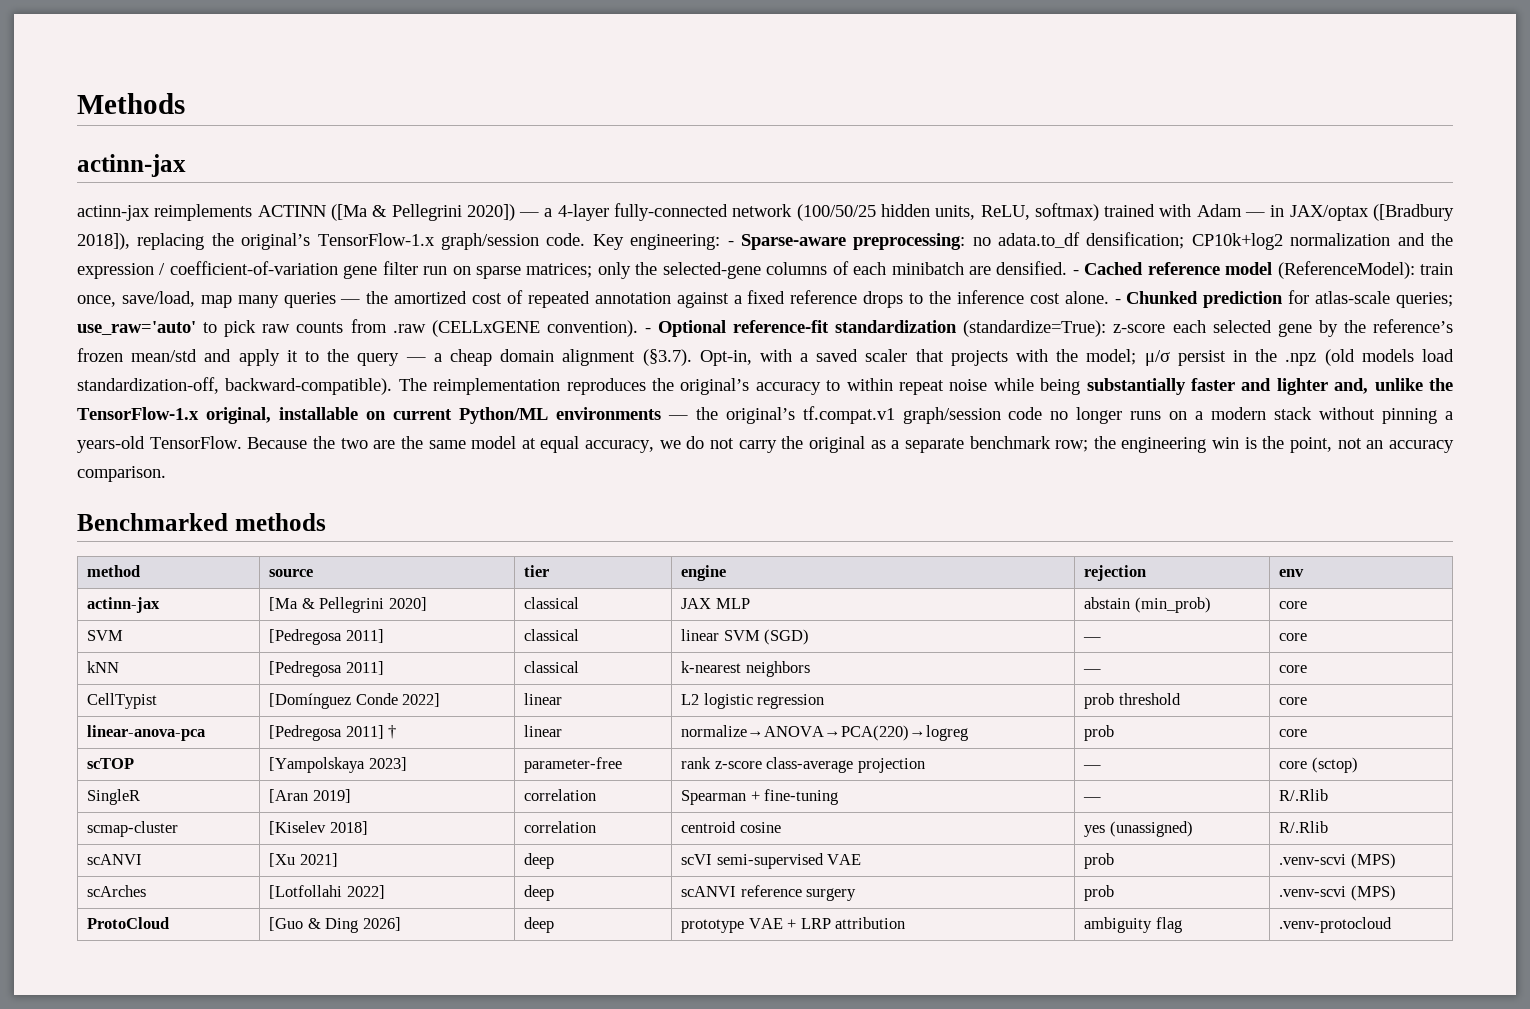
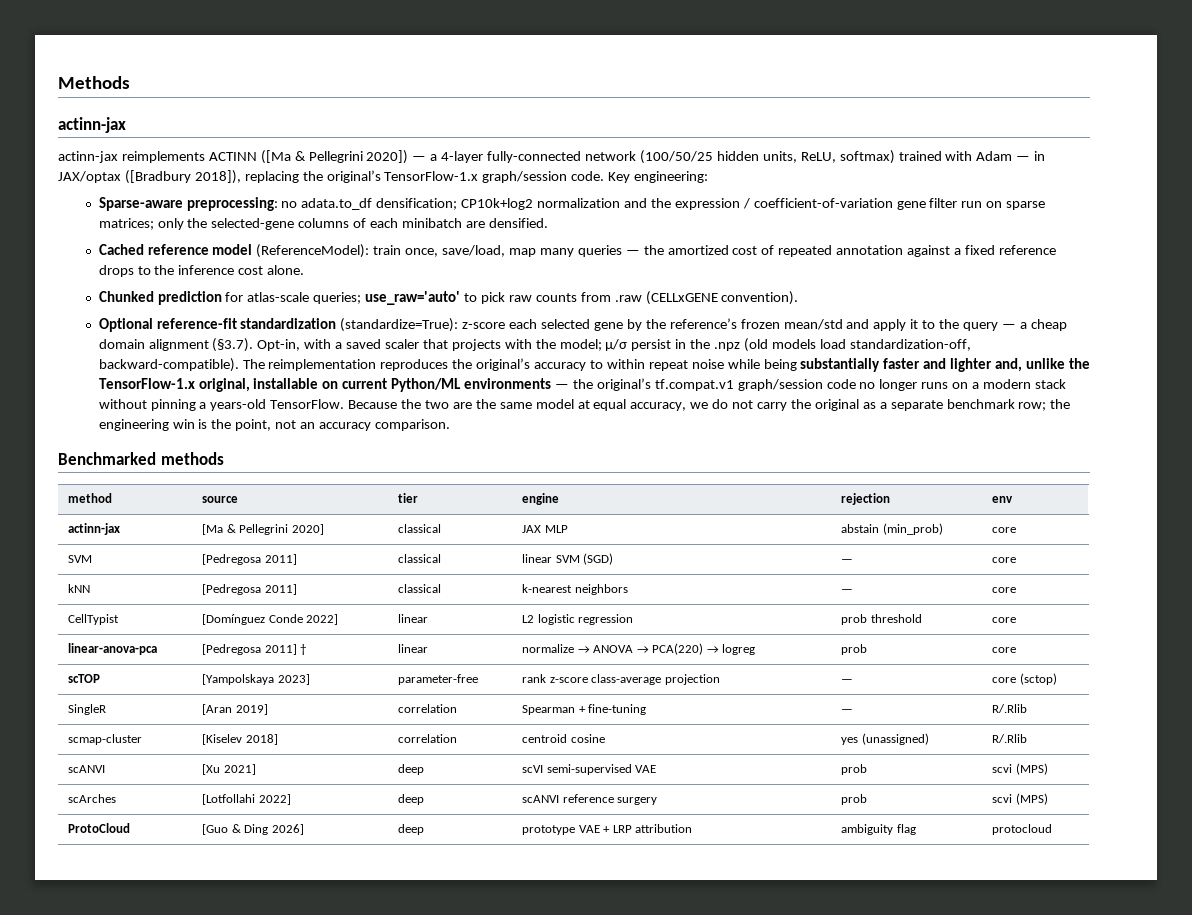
[727,241,734,246] - -> (709, 177) //
[1072,270,1079,275] - -> (548, 223) //
[1114,299,1121,304] - -> (305, 270) //
[644,328,651,333] - -> (799, 298) //
[681,725,969,741] normalize→ANOVA→PCA(220)→logreg -> [522,643,756,655] normalize → ANOVA → PCA(220) → logreg
[1279,854,1347,865] .venv-scvi -> [992,764,1013,773] scvi
[1279,886,1347,897] .venv-scvi -> [992,794,1013,803] scvi
[1279,917,1393,933] .venv-protocloud -> [992,824,1053,835] protocloud

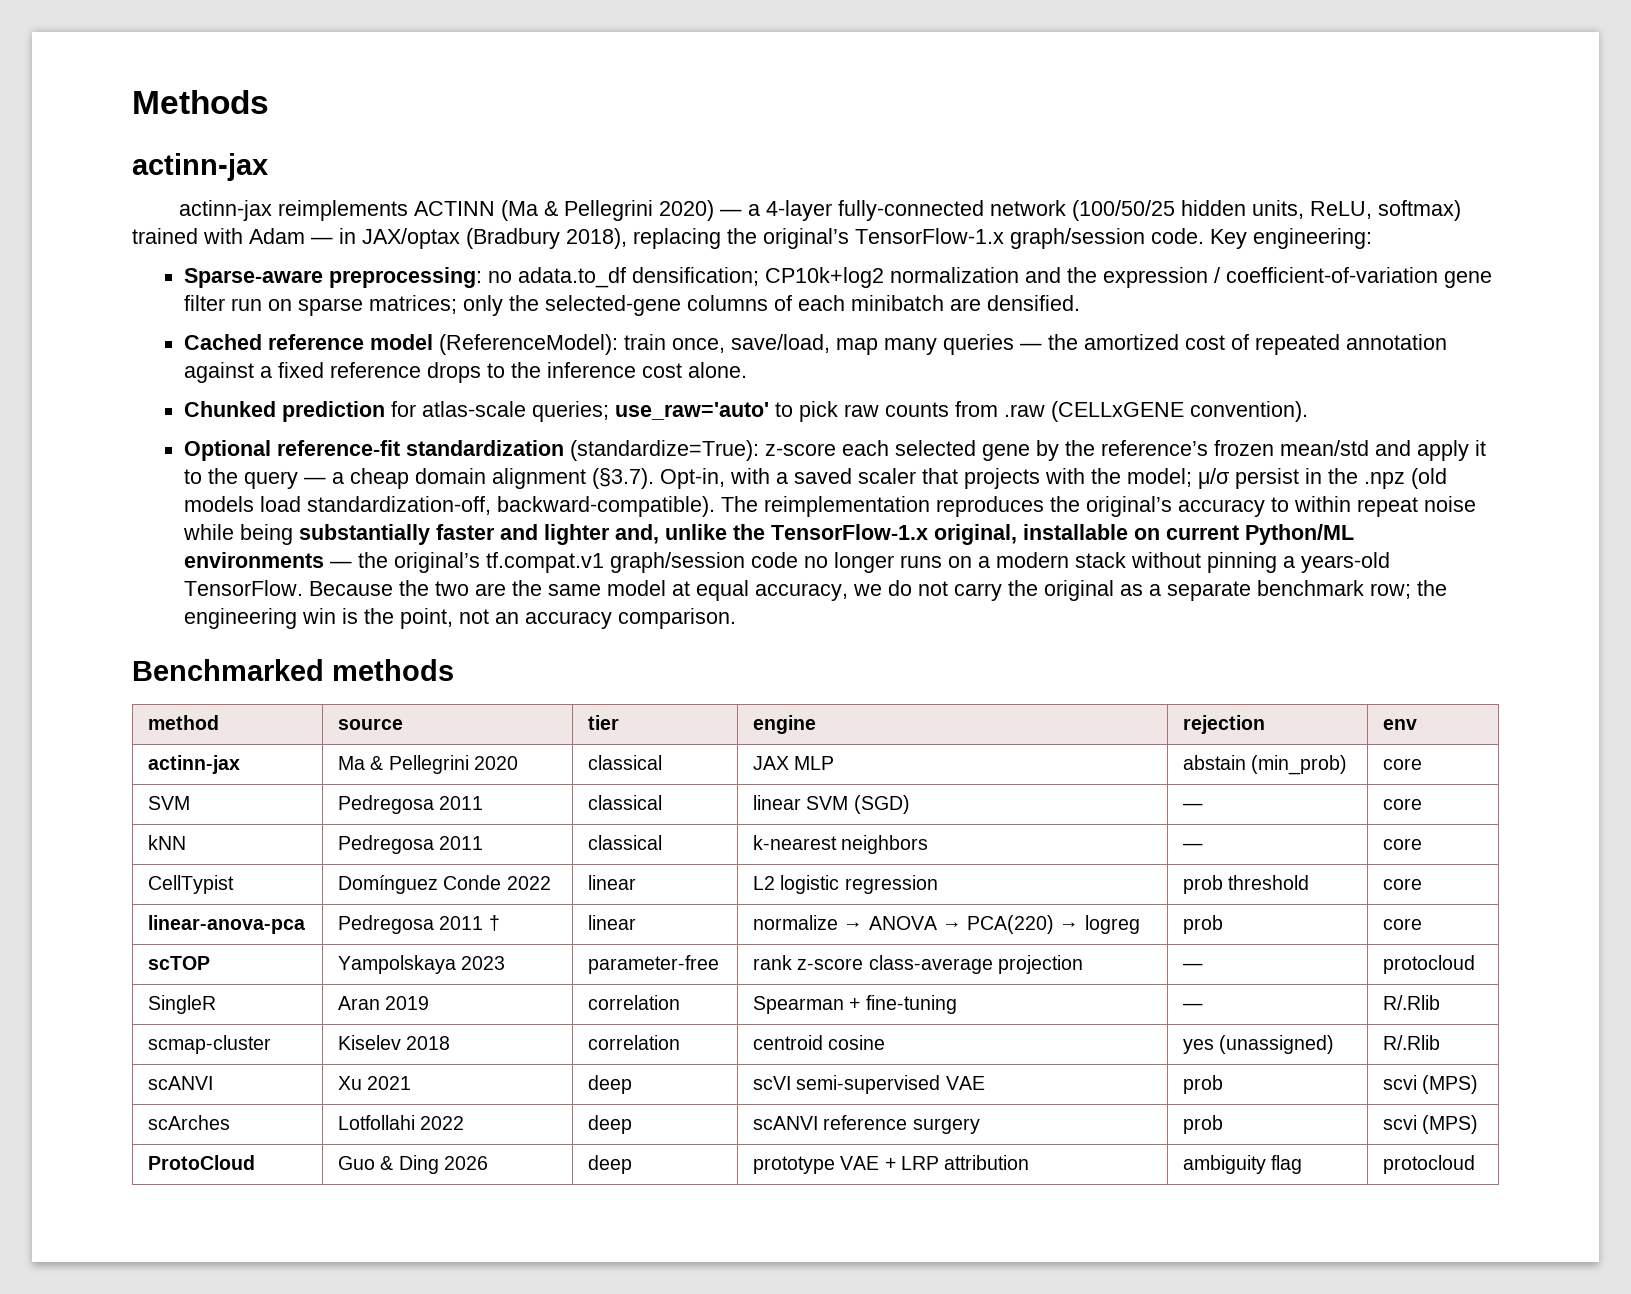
[260,150,409,164] ([Ma & Pellegrini 2020]) -> [501,200,715,221] (Ma & Pellegrini 2020)
[124,170,241,184] ([Bradbury 2018]), -> [466,228,627,249] (Bradbury 2018),
[202,524,324,535] [Ma & Pellegrini 2020] -> [338,755,518,774] Ma & Pellegrini 2020
[202,554,297,565] [Pedregosa 2011] -> [338,795,484,814] Pedregosa 2011
[202,584,297,595] [Pedregosa 2011] -> [338,835,484,854] Pedregosa 2011
[202,614,339,625] [Domínguez Conde 2022] -> [338,875,551,894] Domínguez Conde 2022
[202,644,297,655] [Pedregosa 2011] -> [338,915,484,934] Pedregosa 2011
[202,674,310,685] [Yampolskaya 2023] -> [338,955,506,974] Yampolskaya 2023
[992,673,1057,685] core (sctop) -> [1383,955,1476,974] protocloud
[202,704,268,715] [Aran 2019] -> [338,996,430,1010] Aran 2019
[202,734,278,745] [Kiselev 2018] -> [338,1035,451,1050] Kiselev 2018
[202,764,256,775] [Xu 2021] -> [338,1076,412,1090] Xu 2021
[202,794,291,805] [Lotfollahi 2022] -> [338,1115,465,1130] Lotfollahi 2022
[202,824,229,835] [Guo -> [338,1156,376,1170] Guo
[271,824,304,835] 2026] -> [443,1156,488,1170] 2026

